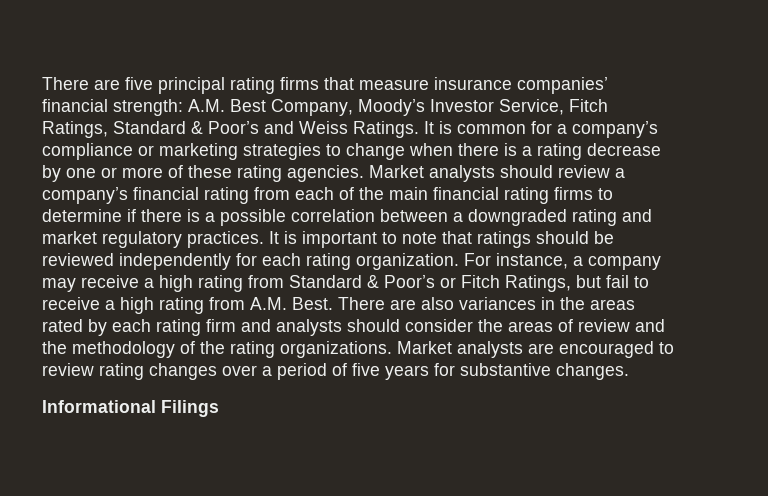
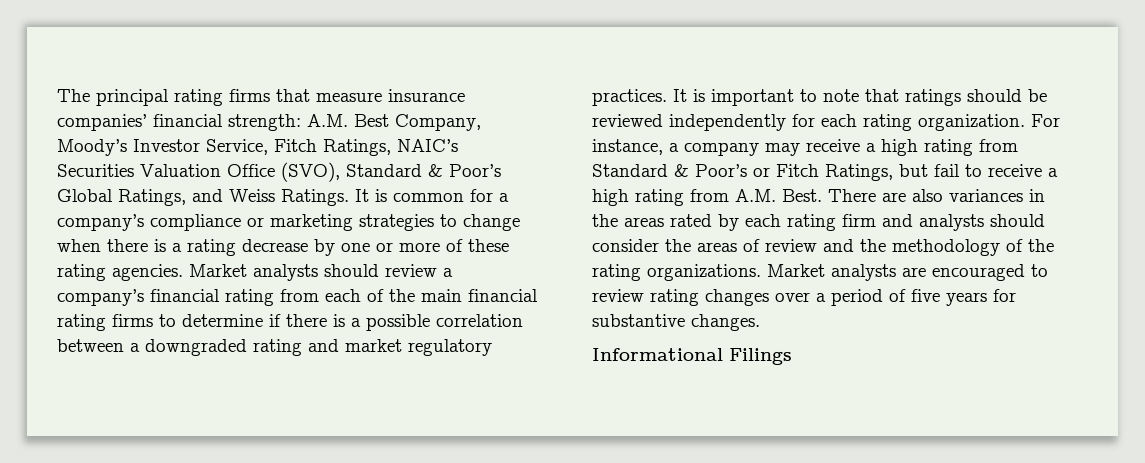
[42,77,153,90] There are five -> [57,89,90,102] The
[113,121,259,134] Standard & Poor’s -> [397,139,458,152] [57,162,501,182] [57,189,186,206] NAIC’s Securities Valuation Office (SVO), Standard & Poor’s Global Ratings,

